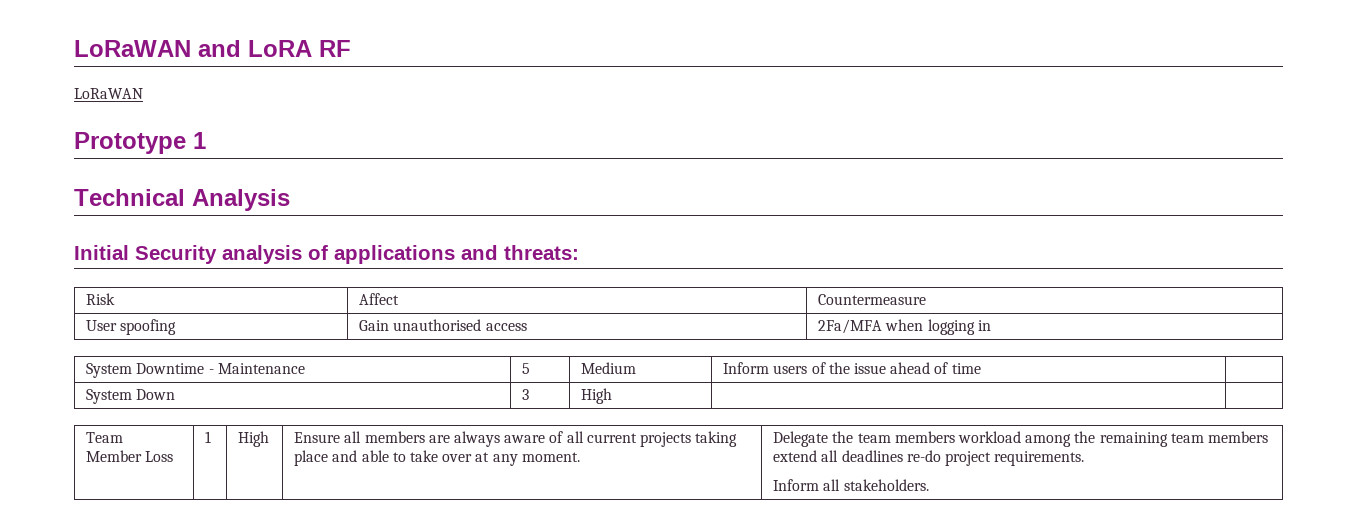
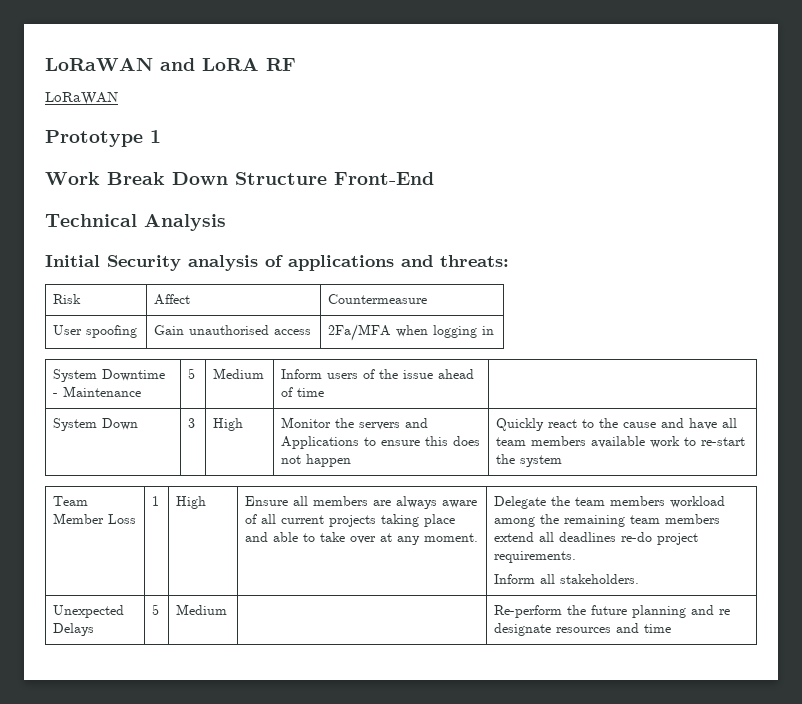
(206, 140) none -> [45,172,434,185] // Work Break Down Structure Front-End
(613, 396) | -> [281,417,429,430] [281,436,481,449] [281,454,352,467] [496,418,738,431] [496,436,746,448] [496,454,563,467] Monitor the servers and Applications to ensure this does not happen | Quickly react to the cause and have all team members available work to re-start the system
(929, 485) none -> [53,605,125,618] [53,623,95,636] [152,604,160,615] [176,604,228,615] [494,605,731,618] [494,623,672,636] // Unexpected Delays | 5 | Medium | | Re-perform the future planning and re designate resources and time

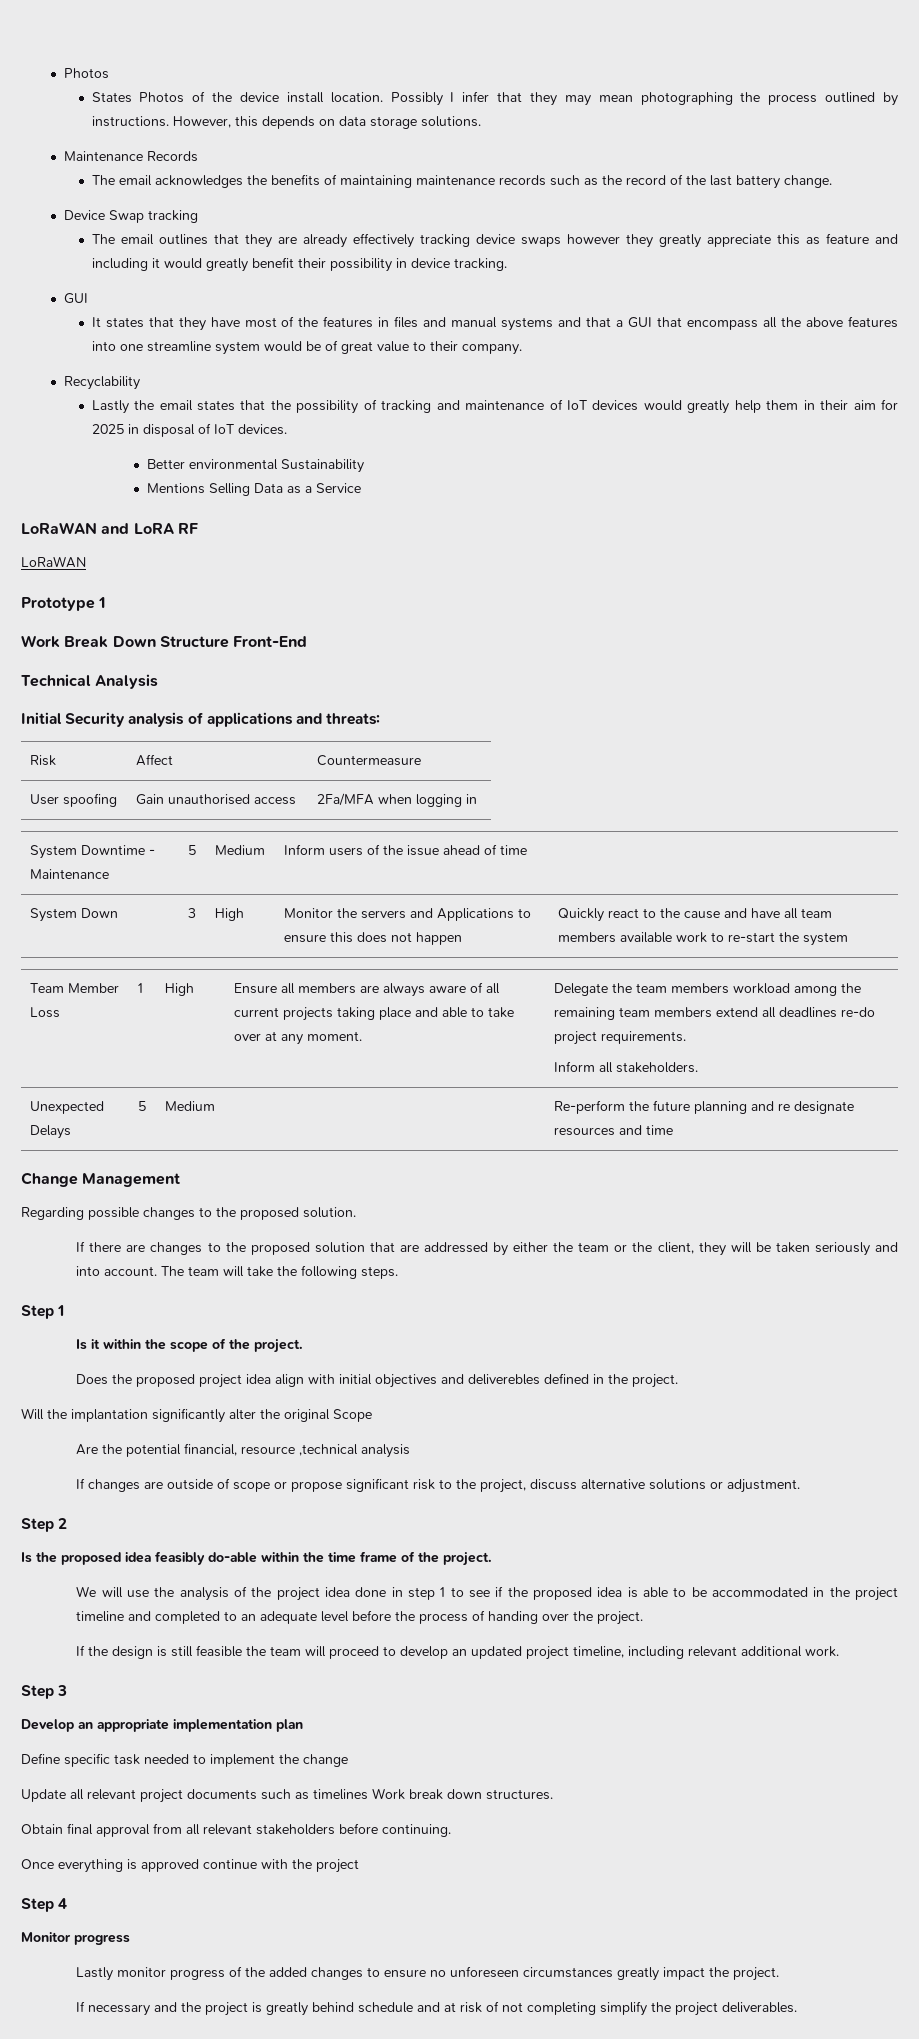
(45, 64) none -> [64,68,110,79] [91,91,898,106] [91,116,481,129] [64,151,199,162] [91,174,832,189] [64,210,199,223] [91,233,899,248] [91,257,507,272] [64,293,89,304] [91,316,898,331] [91,340,522,355] [64,376,141,390] [91,399,898,414] [91,423,287,437] [146,459,364,473] [146,483,361,496] Photos // States Photos of the device install location. Possibly I infer that they may mean photographing the process outlined by instructions. However, this depends on data storage solutions. // Maintenance Records // The email acknowledges the benefits of maintaining maintenance records such as the record of the last battery change. // Device Swap tracking // The email outlines that they are already effectively tracking device swaps however they greatly appreciate this as feature and including it would greatly benefit their possibility in device tracking. // GUI // It states that they have most of the features in files and manual systems and that a GUI that encompass all the above features into one streamline system would be of great value to their company. // Recyclability // Lastly the email states that the possibility of tracking and maintenance of IoT devices would greatly help them in their aim for 2025 in disposal of IoT devices. // Better environmental Sustainability // Mentions Selling Data as a Service //
(672, 628) none -> [21,1172,181,1187] [21,1207,356,1220] [76,1241,898,1256] [76,1265,399,1279] [21,1305,65,1319] [76,1338,304,1353] [76,1373,679,1388] [21,1408,372,1423] [76,1443,411,1458] [76,1478,801,1493] [21,1518,68,1532] [21,1551,492,1566] [76,1586,898,1601] [76,1610,644,1625] [76,1645,840,1660] [21,1685,68,1699] [21,1719,303,1732] [21,1753,348,1767] [21,1788,553,1803] [21,1823,451,1837] [21,1859,359,1873] [21,1898,68,1912] [21,1932,130,1945] [76,1966,780,1981] [76,2001,798,2016] // Change Management // Regarding possible changes to the proposed solution. // If there are changes to the proposed solution that are addressed by either the team or the client, they will be taken seriously and into account. The team will take the following steps. // Step 1 // Is it within the scope of the project. // Does the proposed project idea align with initial objectives and deliverebles defined in the project. // Will the implantation significantly alter the original Scope // Are the potential financial, resource ,technical analysis // If changes are outside of scope or propose significant risk to the project, discuss alternative solutions or adjustment. // Step 2 // Is the proposed idea feasibly do-able within the time frame of the project. // We will use the analysis of the project idea done in step 1 to see if the proposed idea is able to be accommodated in the project timeline and completed to an adequate level before the process of handing over the project. // If the design is still feasible the team will proceed to develop an updated project timeline, including relevant additional work. // Step 3 // Develop an appropriate implementation plan // Define specific task needed to implement the change // Update all relevant project documents such as timelines Work break down structures. // Obtain final approval from all relevant stakeholders before continuing. // Once everything is approved continue with the project // Step 4 // Monitor progress // Lastly monitor progress of the added changes to ensure no unforeseen circumstances greatly impact the project. // If necessary and the project is greatly behind schedule and at risk of not completing simplify the project deliverables.

